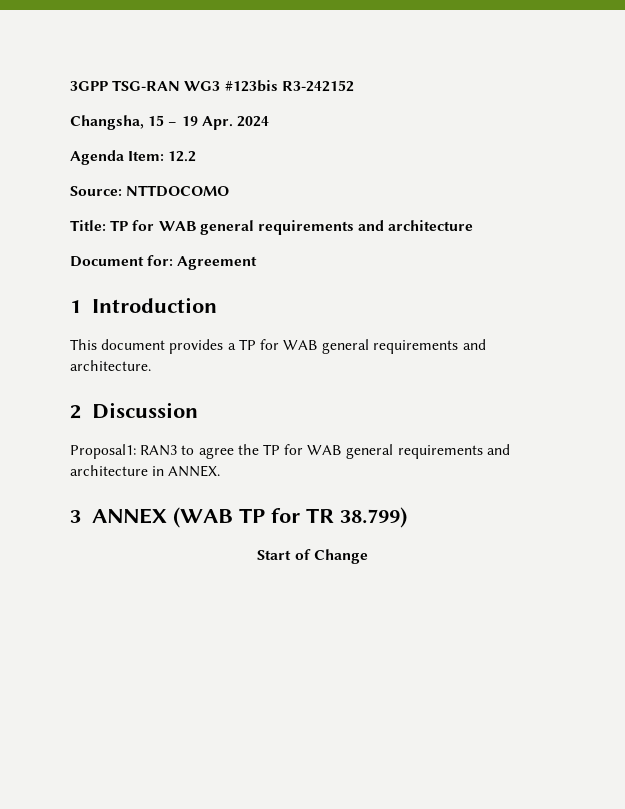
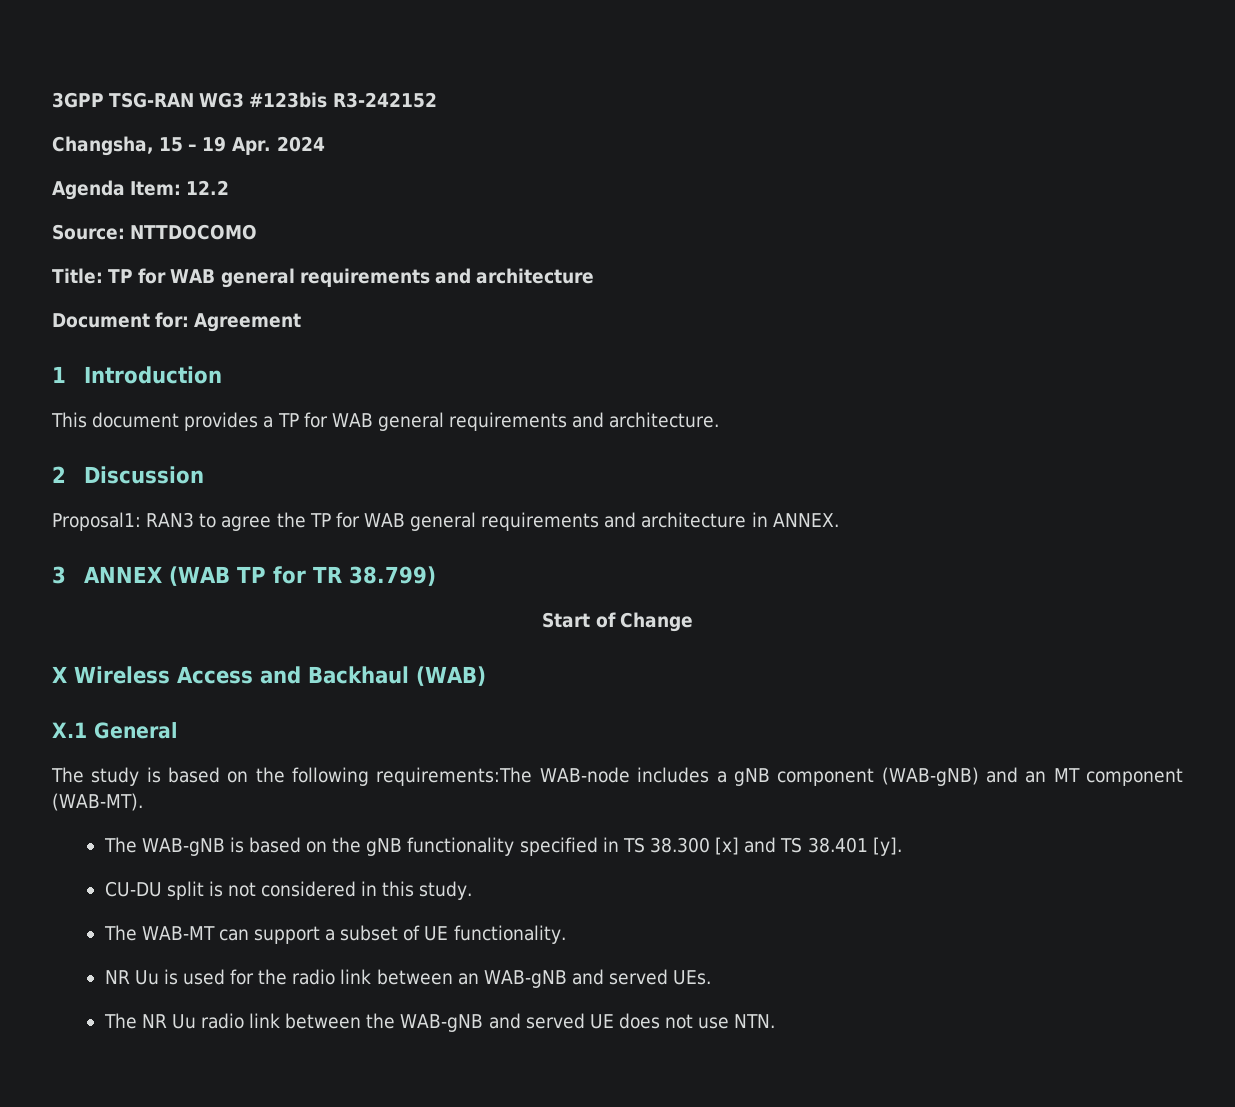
(368, 556) none -> [52,666,486,686] [52,722,177,739] [51,767,1184,786] [52,793,143,811] [103,837,902,856] [104,881,473,900] [103,925,566,944] [104,969,712,988] [103,1013,776,1032] // X Wireless Access and Backhaul (WAB) // X.1 General // The study is based on the following requirements:The WAB-node includes a gNB component (WAB-gNB) and an MT component (WAB-MT). // The WAB-gNB is based on the gNB functionality specified in TS 38.300 [x] and TS 38.401 [y]. // CU-DU split is not considered in this study. // The WAB-MT can support a subset of UE functionality. // NR Uu is used for the radio link between an WAB-gNB and served UEs. // The NR Uu radio link between the WAB-gNB and served UE does not use NTN.

